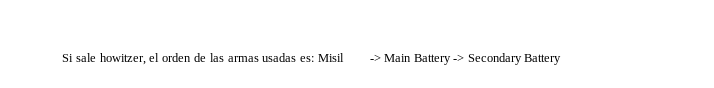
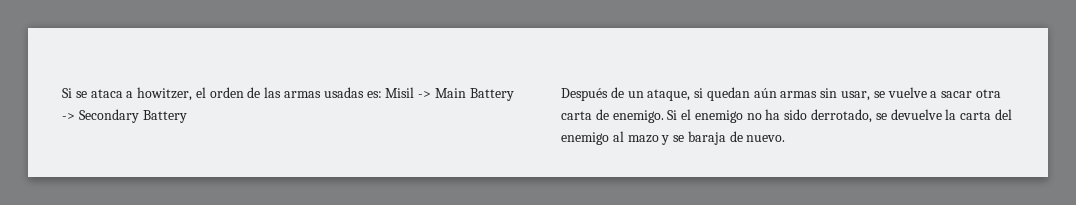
[62,53,96,62] Si sale -> [62,88,134,98] Si se ataca a
(561, 59) none -> [561,87,1001,101] [561,109,1012,123] [561,131,786,145] // Después de un ataque, si quedan aún armas sin usar, se vuelve a sacar otra carta de enemigo. Si el enemigo no ha sido derrotado, se devuelve la carta del enemigo al mazo y se baraja de nuevo.

